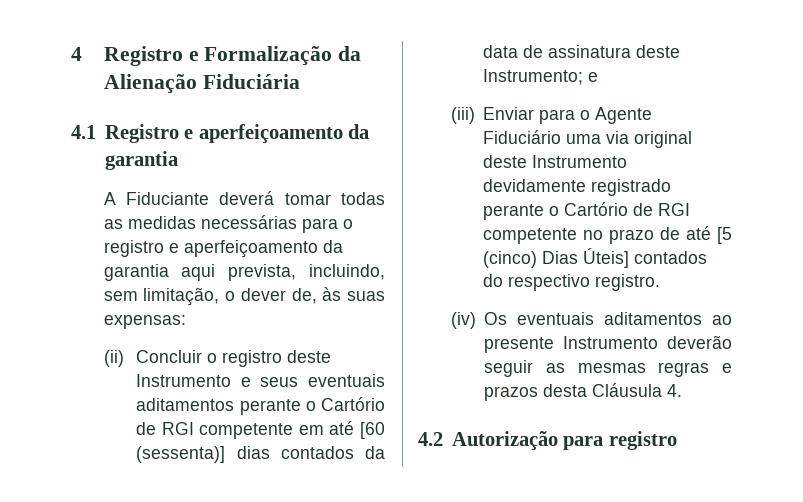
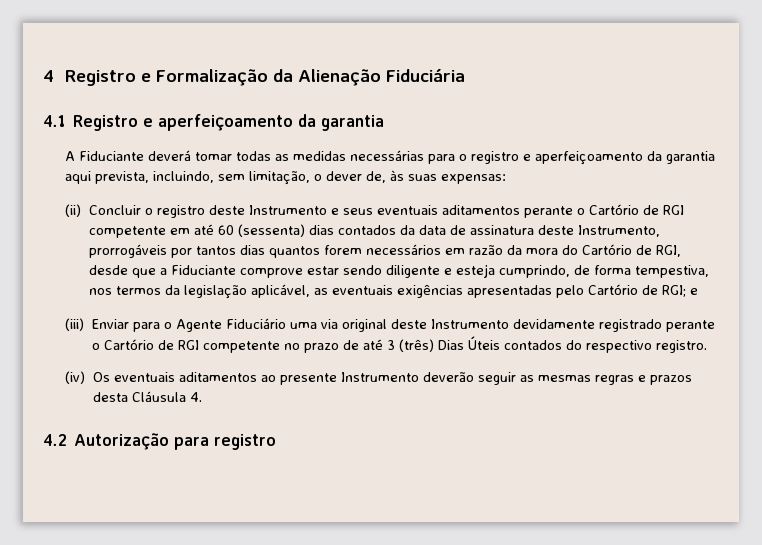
[360,422,385,439] [136,446,226,463] [60 (sessenta)] -> [217,224,305,237] 60 (sessenta)
[483,69,584,85] Instrumento; -> [577,225,660,237] [88,244,681,258] [88,264,709,278] [88,284,686,299] Instrumento, prorrogáveis por tantos dias quantos forem necessários em razão da mora do Cartório de RGI, desde que a Fiduciante comprove estar sendo diligente e esteja cumprindo, de forma tempestiva, nos termos da legislação aplicável, as eventuais exigências apresentadas pelo Cartório de RGI;
[717,227,732,244] [483,248,630,268] [5 (cinco) Dias Úteis] -> [386,336,500,352] 3 (três) Dias Úteis

